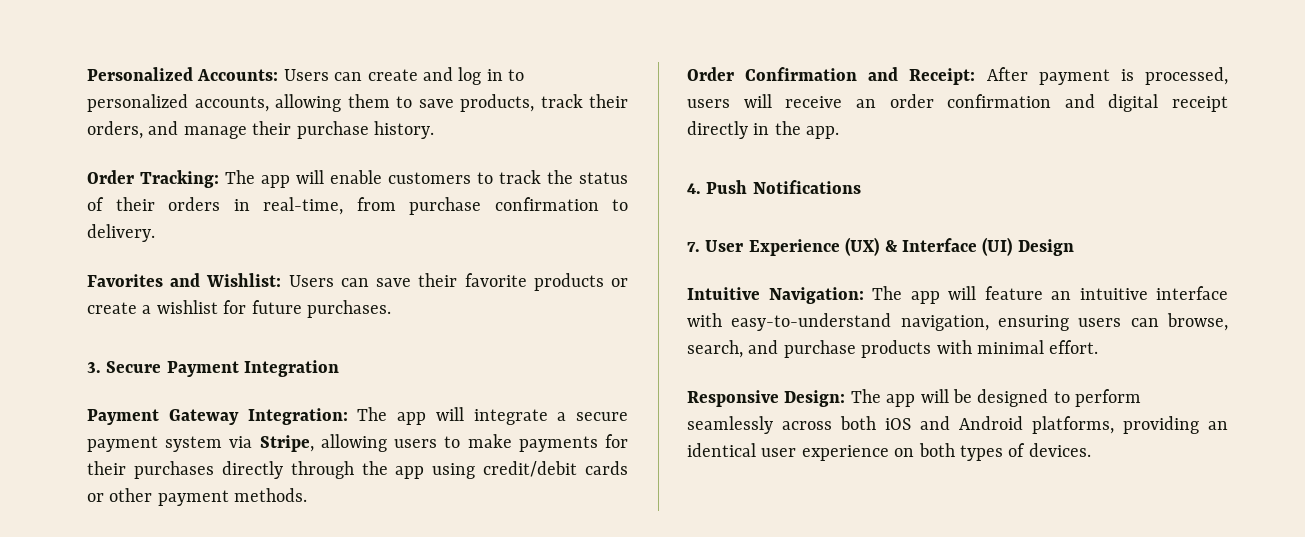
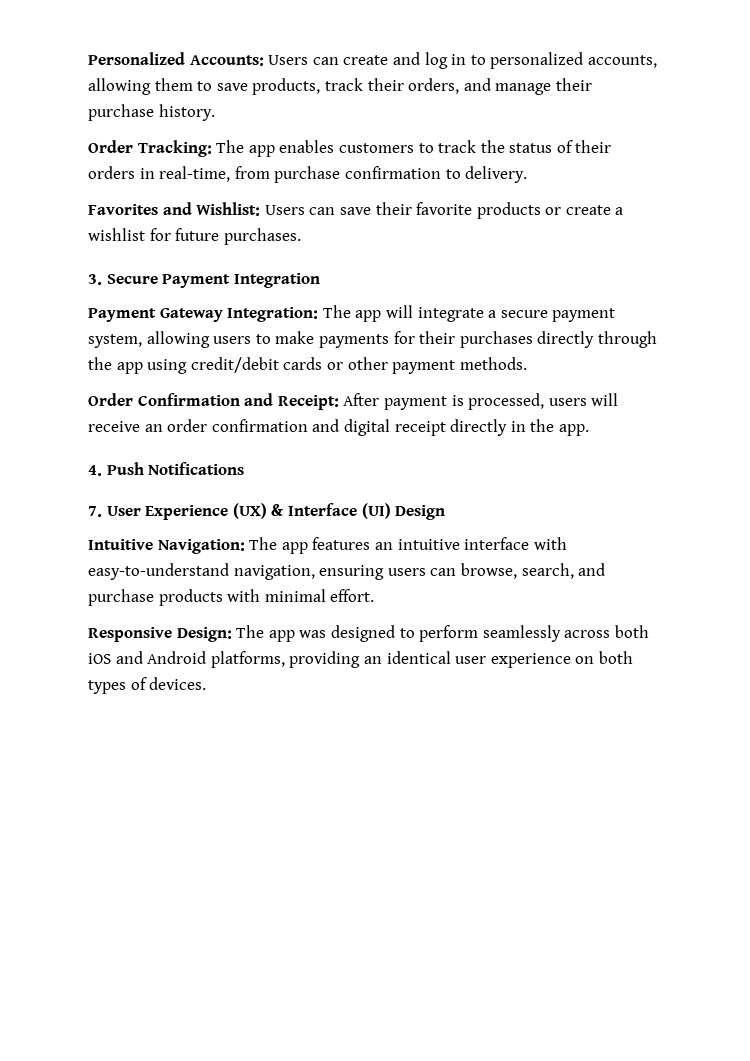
[296,170,382,184] will enable -> [279,140,335,153] enables
[165,435,314,452] system via Stripe, -> [88,334,142,348] system,
[948,286,1043,300] will feature -> [312,537,371,550] features
[920,389,972,403] will be -> [299,630,327,638] was

